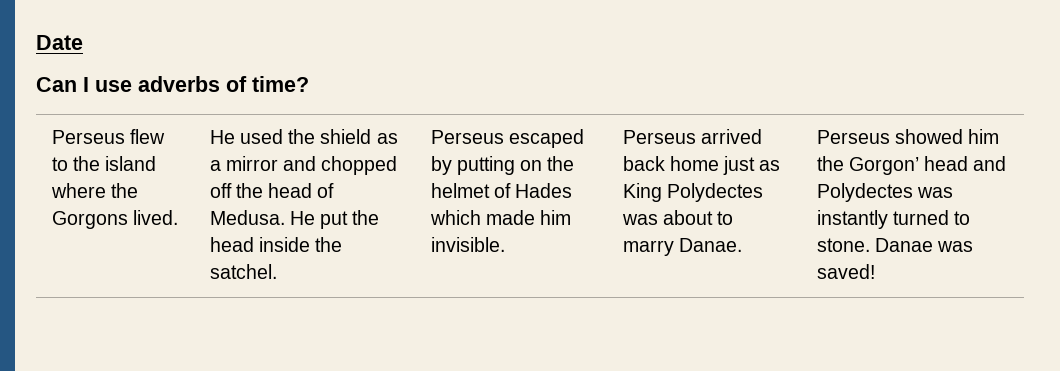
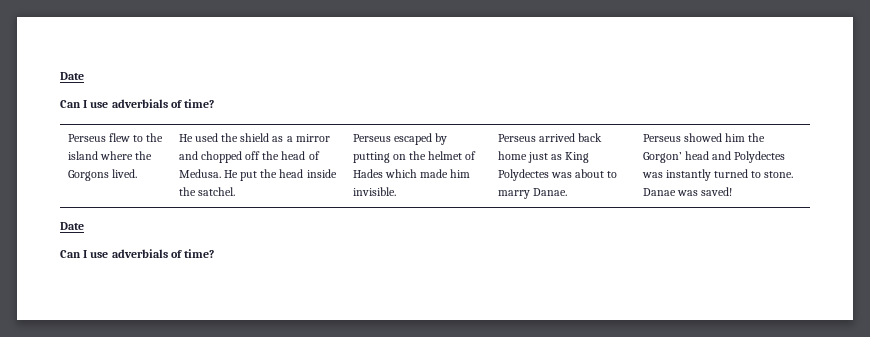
[36,35,83,50] [36,76,220,92] Date // Can I use adverbs -> [60,72,84,80] [60,99,168,108] Date // Can I use adverbials
(875, 271) none -> [60,222,84,230] [60,249,215,258] // Date // Can I use adverbials of time?

